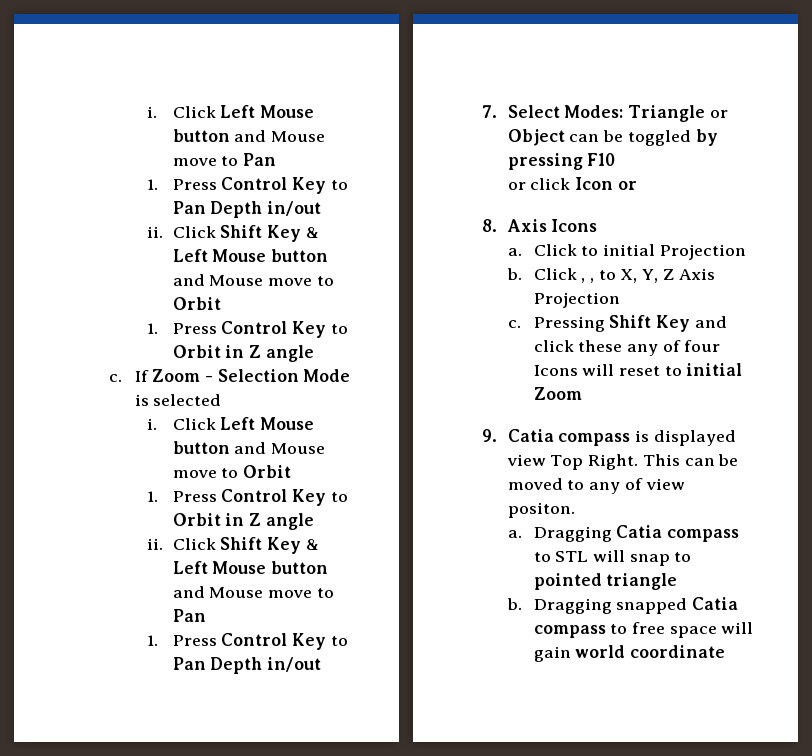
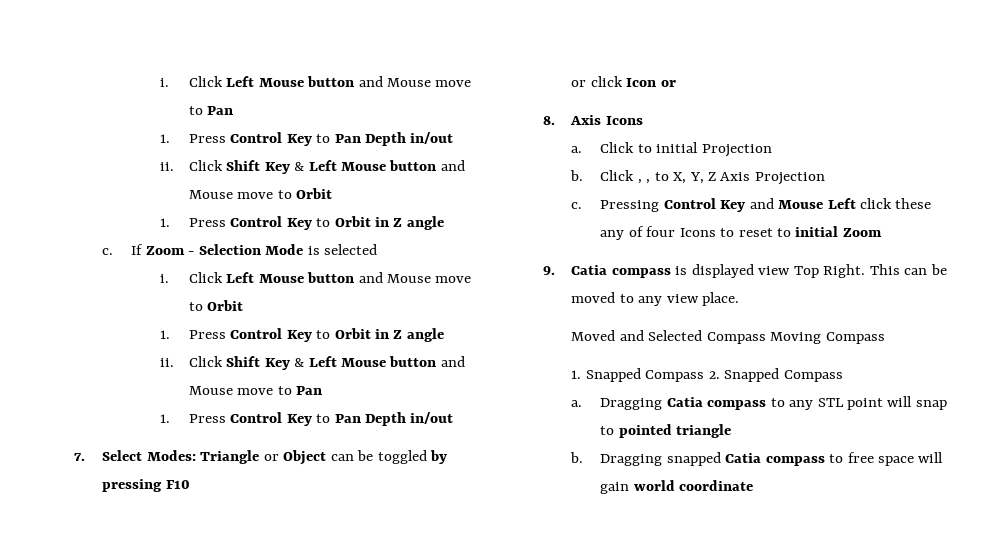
[609,315,652,328] Shift -> [663,198,716,209] Control
(727, 322) none -> [778,198,856,209] Mouse Left
[582,364,615,376] will -> [720,228,735,237] to
[624,478,685,490] [507,502,575,518] of view positon. -> [666,292,740,306] [571,330,885,344] [571,368,843,382] view place. // Moved and Selected Compass Moving Compass // 1. Snapped Compass 2. Snapped Compass
[555,551,589,562] STL -> [789,398,883,410] any STL point

